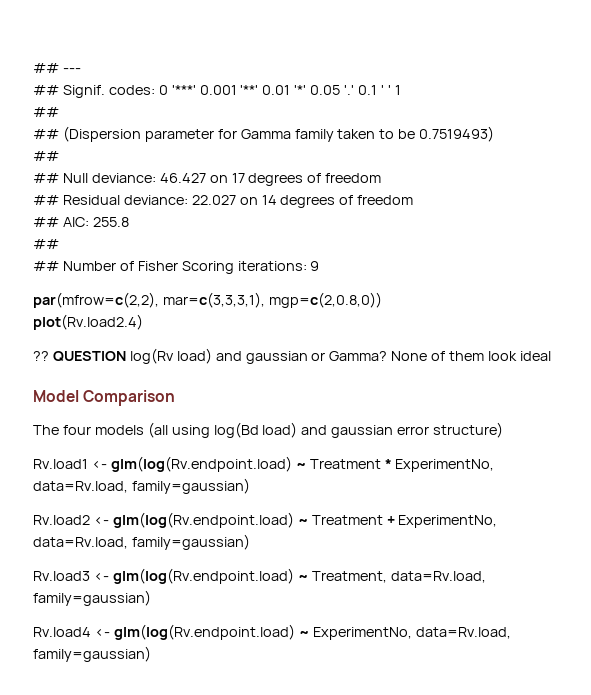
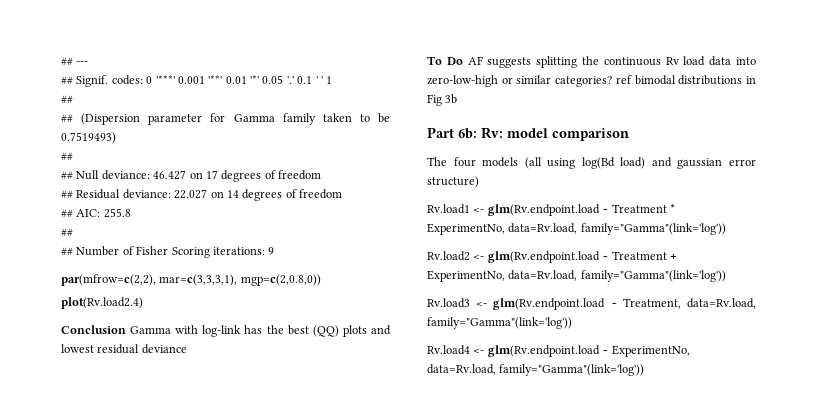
[33,348,551,364] [33,390,176,406] ?? QUESTION log(Rv load) and gaussian or Gamma? None of them look ideal // Model Comparison -> [61,325,391,337] [61,344,187,354] [427,56,756,68] [427,75,756,87] [427,94,458,106] [427,127,629,141] Conclusion Gamma with log-link has the best (QQ) plots and lowest residual deviance // To Do AF suggests splitting the continuous Rv load data into zero-low-high or similar categories? ref bimodal distributions in Fig 3b // Part 6b: Rv: model comparison
[110,456,292,472] glm(log(Rv.endpoint.load) -> [487,204,600,216] glm(Rv.endpoint.load
[131,478,250,494] family=gaussian) -> [580,223,726,235] family="Gamma"(link='log'))
[112,512,294,528] glm(log(Rv.endpoint.load) -> [487,251,600,263] glm(Rv.endpoint.load
[131,534,250,550] family=gaussian) -> [580,270,726,282] family="Gamma"(link='log'))
[112,568,294,584] glm(log(Rv.endpoint.load) -> [493,298,606,310] glm(Rv.endpoint.load
[33,590,151,606] family=gaussian) -> [427,317,572,329] family="Gamma"(link='log'))
[113,624,295,640] glm(log(Rv.endpoint.load) -> [487,345,600,357] glm(Rv.endpoint.load
[33,646,151,662] family=gaussian) -> [499,364,645,376] family="Gamma"(link='log'))

